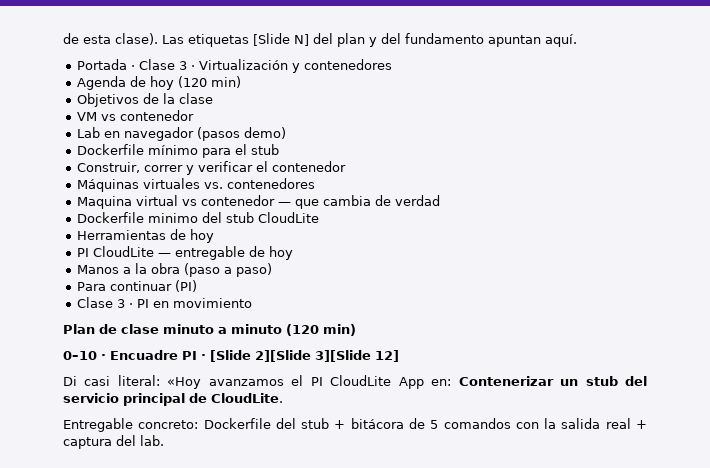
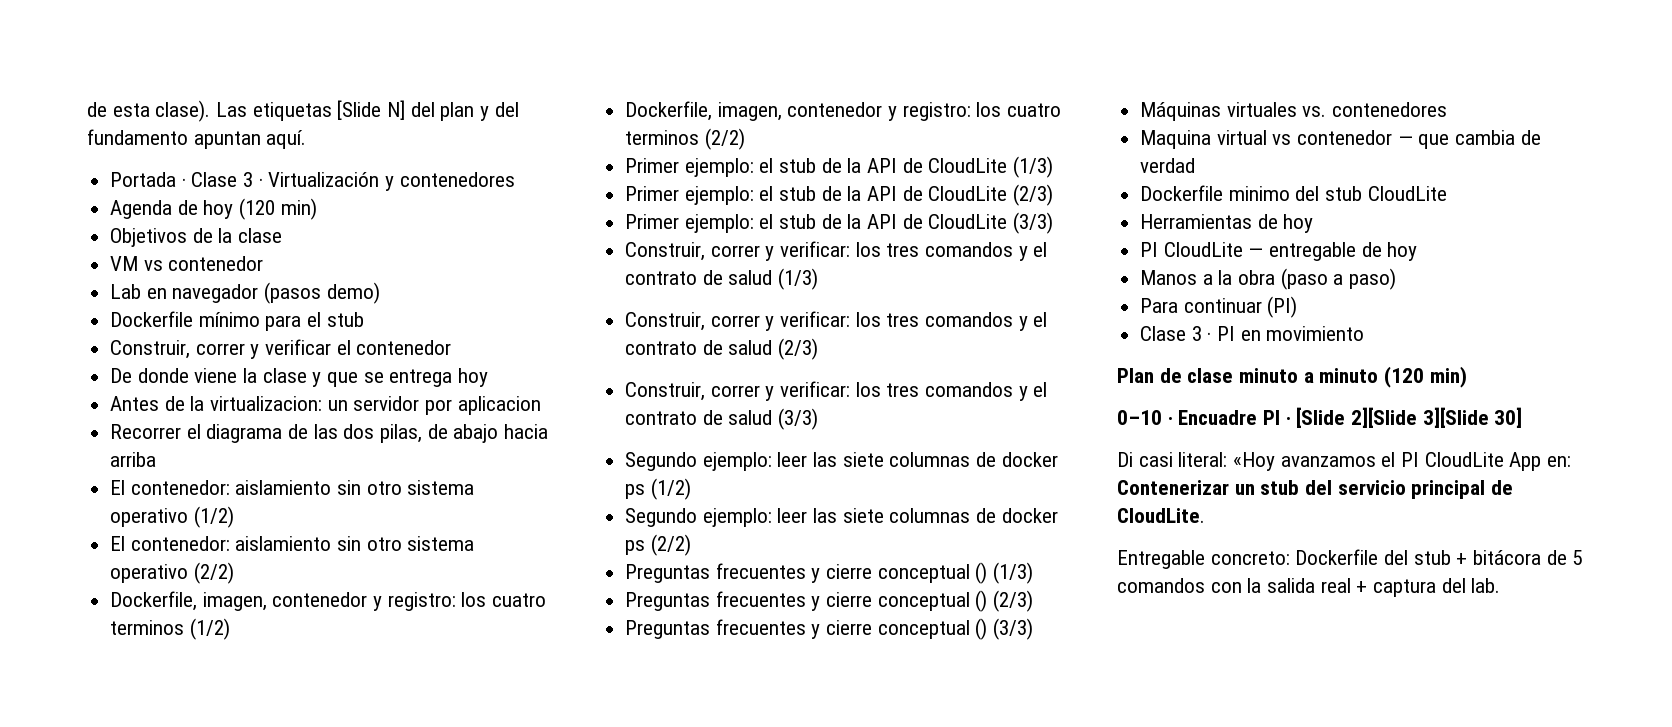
(346, 166) none -> [110,368,489,387] [110,396,541,415] [110,424,549,443] [110,452,157,467] [110,480,475,495] [110,506,234,528] [110,536,475,551] [110,562,234,584] [110,591,547,611] [110,618,230,640] [625,101,1062,121] [625,128,745,150] [625,156,1054,178] [625,184,1054,206] [625,212,1054,234] [625,241,1048,261] [625,268,819,290] [625,311,1048,331] [625,338,819,360] [625,381,1048,401] [625,408,819,430] [625,452,1058,471] [625,478,691,500] [625,508,1058,527] [625,534,691,556] [625,562,1034,584] [625,590,1034,612] [625,618,1034,640] // De donde viene la clase y que se entrega hoy // Antes de la virtualizacion: un servidor por aplicacion // Recorrer el diagrama de las dos pilas, de abajo hacia arriba // El contenedor: aislamiento sin otro sistema operativo (1/2) // El contenedor: aislamiento sin otro sistema operativo (2/2) // Dockerfile, imagen, contenedor y registro: los cuatro terminos (1/2) // Dockerfile, imagen, contenedor y registro: los cuatro terminos (2/2) // Primer ejemplo: el stub de la API de CloudLite (1/3) // Primer ejemplo: el stub de la API de CloudLite (2/3) // Primer ejemplo: el stub de la API de CloudLite (3/3) // Construir, correr y verificar: los tres comandos y el contrato de salud (1/3) // Construir, correr y verificar: los tres comandos y el contrato de salud (2/3) // Construir, correr y verificar: los tres comandos y el contrato de salud (3/3) // Segundo ejemplo: leer las siete columnas de docker ps (1/2) // Segundo ejemplo: leer las siete columnas de docker ps (2/2) // Preguntas frecuentes y cierre conceptual () (1/3) // Preguntas frecuentes y cierre conceptual () (2/3) // Preguntas frecuentes y cierre conceptual () (3/3)
[375,350,399,362] 12] -> [1494,407,1523,428] 30]

